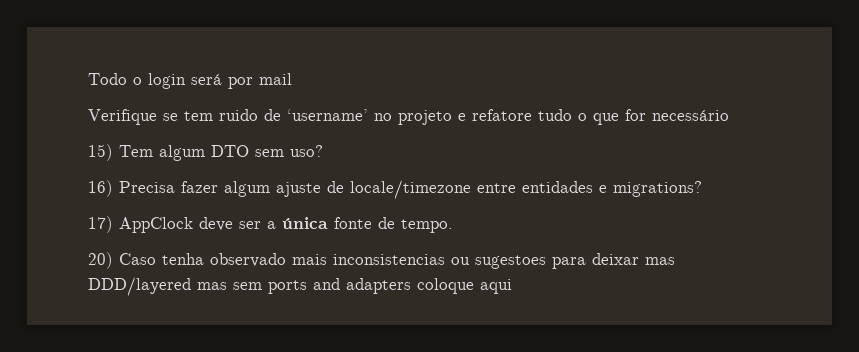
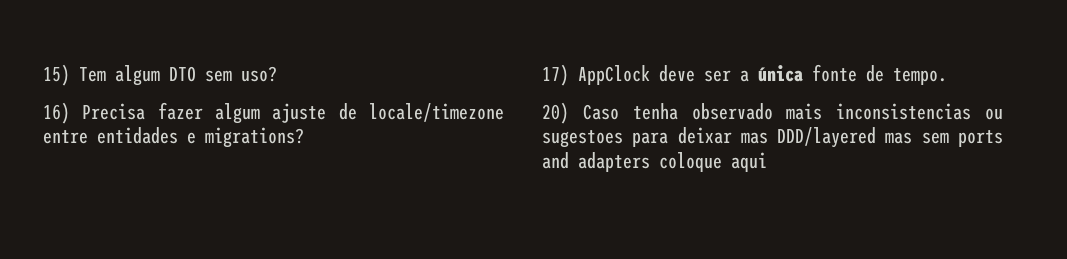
[88,73,292,89] [88,109,729,125] Todo o login será por mail // Verifique se tem ruido de ‘username’ no projeto e refatore tudo o que for necessário // -> (43, 75) none

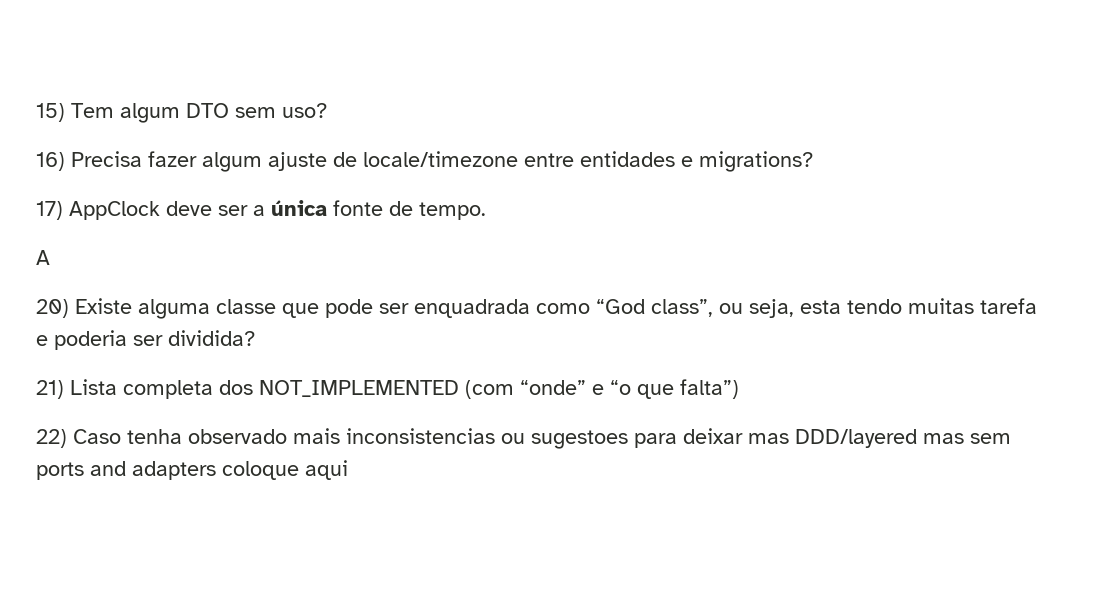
(947, 76) none -> [36,250,50,265] // A
(569, 113) none -> [75,298,1037,319] [36,330,255,350] [36,379,739,399] [36,429,67,448] Existe alguma classe que pode ser enquadrada como “God class”, ou seja, esta tendo muitas tarefa e poderia ser dividida? // 21) Lista completa dos NOT_IMPLEMENTED (com “onde” e “o que falta”) // 22)

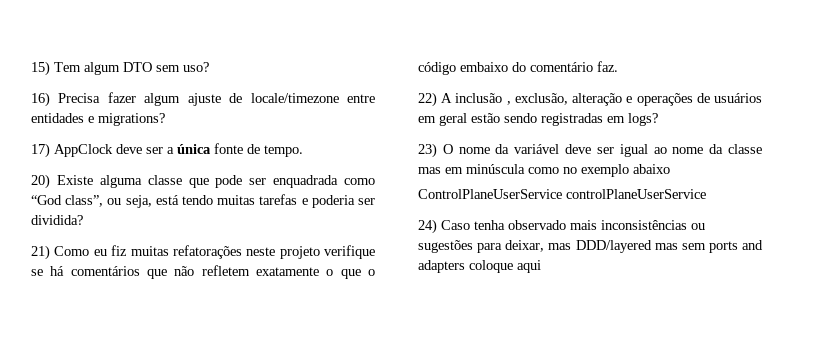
[36,250,50,265] // A -> (303, 151) none
[800,300,841,314] esta -> [155,195,179,205] está
[980,298,1037,314] tarefa -> [259,194,298,205] tarefas
[70,379,739,399] [36,428,743,449] Lista completa dos NOT_IMPLEMENTED (com “onde” e “o que falta”) // 22) Caso tenha observado mais inconsistencias ou sugestoes para deixar -> [54,245,375,259] [31,265,375,279] [418,61,618,75] [418,92,762,107] [418,113,658,126] [418,143,762,158] [418,164,670,177] [418,189,706,199] [418,219,705,234] [418,240,545,253] Como eu fiz muitas refatorações neste projeto verifique se há comentários que não refletem exatamente o que o código embaixo do comentário faz. // 22) A inclusão , exclusão, alteração e operações de usuários em geral estão sendo registradas em logs? // 23) O nome da variável deve ser igual ao nome da classe mas em minúscula como no exemplo abaixo // ControlPlaneUserService controlPlaneUserService // 24) Caso tenha observado mais inconsistências ou sugestões para deixar,

